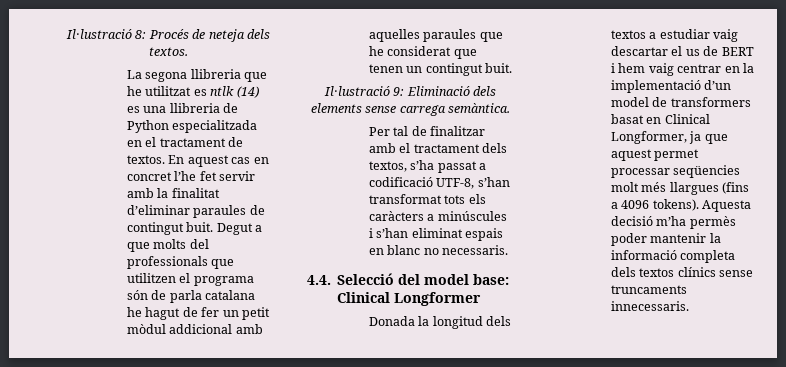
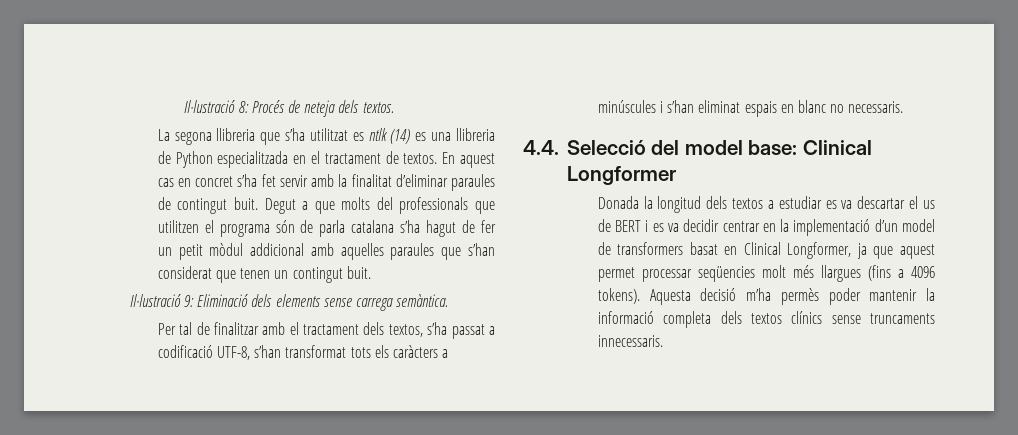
[127,86,143,96] he -> [285,128,306,141] s’ha
[174,171,197,181] l’he -> [237,174,258,187] s’ha
[127,307,143,317] he -> [400,220,421,233] s’ha
[369,46,385,56] he -> [468,243,495,256] s’han
[713,29,739,42] vaig -> [825,200,853,209] es va
[618,63,674,76] hem vaig -> [652,219,720,232] es va decidir

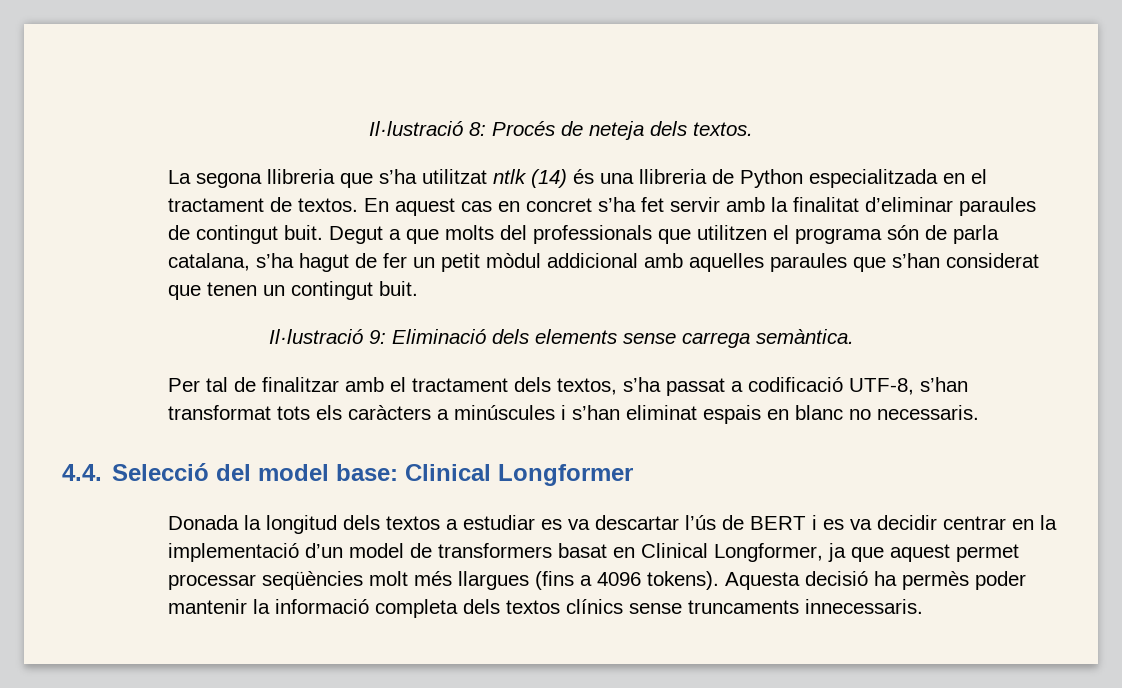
[352,132,364,141] es -> (488, 176) none
[415,132,427,141] es -> [573,169,595,184] és
[351,220,395,233] catalana -> [168,253,251,271] catalana,
[909,196,936,209] el us -> [685,515,717,530] l’ús
[697,266,755,282] seqüencies -> [262,571,364,590] seqüències
[746,288,772,301] m’ha -> [874,571,898,586] ha

